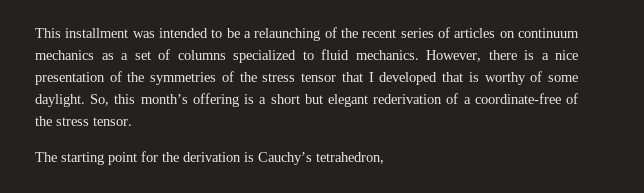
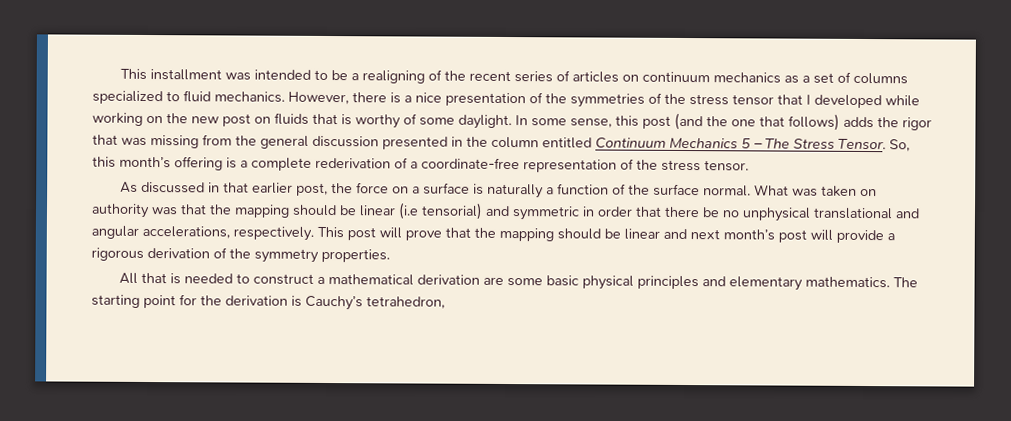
[254,28,321,41] relaunching -> [362,70,426,84] realigning
(438, 78) none -> [885,95,920,107] [92,112,309,127] while working on the new post on fluids
(85, 100) none -> [515,112,932,131] [92,134,886,150] In some sense, this post (and the one that follows) adds the rigor that was missing from the general discussion presented in the column entitled Continuum Mechanics 5 – The Stress Tensor.
[270,94,368,107] short but elegant -> [251,157,312,171] complete
(561, 98) none -> [523,159,617,173] representation
(132, 121) none -> [120,181,878,199] [91,202,920,222] [91,225,895,244] [91,247,390,263] [119,272,891,291] As discussed in that earlier post, the force on a surface is naturally a function of the surface normal. What was taken on authority was that the mapping should be linear (i.e tensorial) and symmetric in order that there be no unphysical translational and angular accelerations, respectively. This post will prove that the mapping should be linear and next month’s post will provide a rigorous derivation of the symmetry properties. // All that is needed to construct a mathematical derivation are some basic physical principles and elementary mathematics.

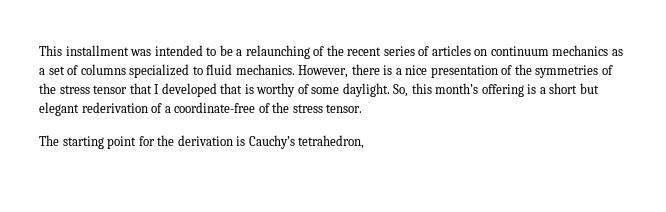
[362,70,426,84] realigning -> [245,45,310,59] relaunching
[885,95,920,107] [92,112,309,127] while working on the new post on fluids -> (217, 90) none
[515,112,932,131] [92,134,886,150] In some sense, this post (and the one that follows) adds the rigor that was missing from the general discussion presented in the column entitled Continuum Mechanics 5 – The Stress Tensor. -> (390, 90) none
[251,157,312,171] complete -> [549,83,599,94] [39,102,79,116] short but elegant
[523,159,617,173] representation -> (256, 107) none
[120,181,878,199] [91,202,920,222] [91,225,895,244] [91,247,390,263] [119,272,891,291] As discussed in that earlier post, the force on a surface is naturally a function of the surface normal. What was taken on authority was that the mapping should be linear (i.e tensorial) and symmetric in order that there be no unphysical translational and angular accelerations, respectively. This post will prove that the mapping should be linear and next month’s post will provide a rigorous derivation of the symmetry properties. // All that is needed to construct a mathematical derivation are some basic physical principles and elementary mathematics. -> (363, 108) none

